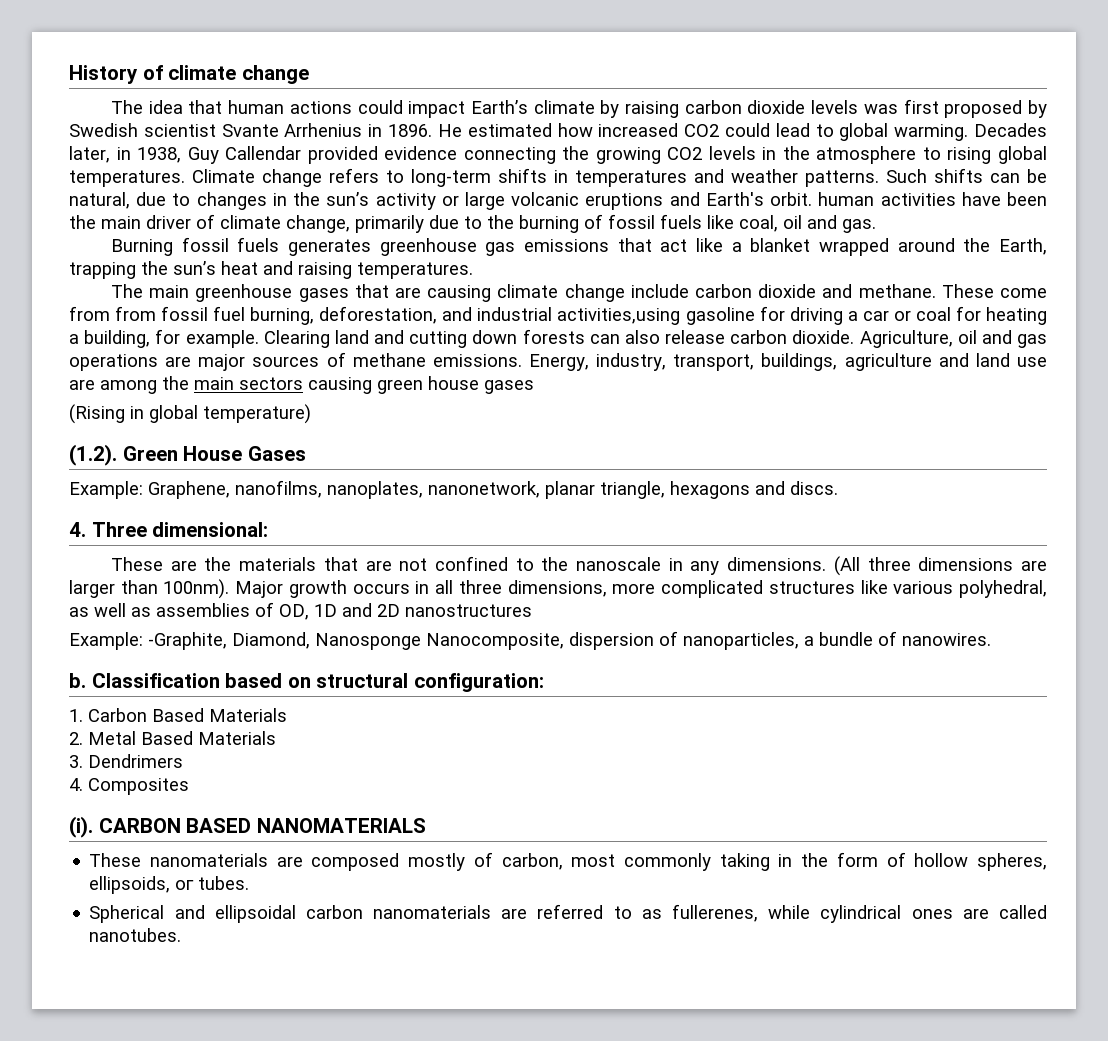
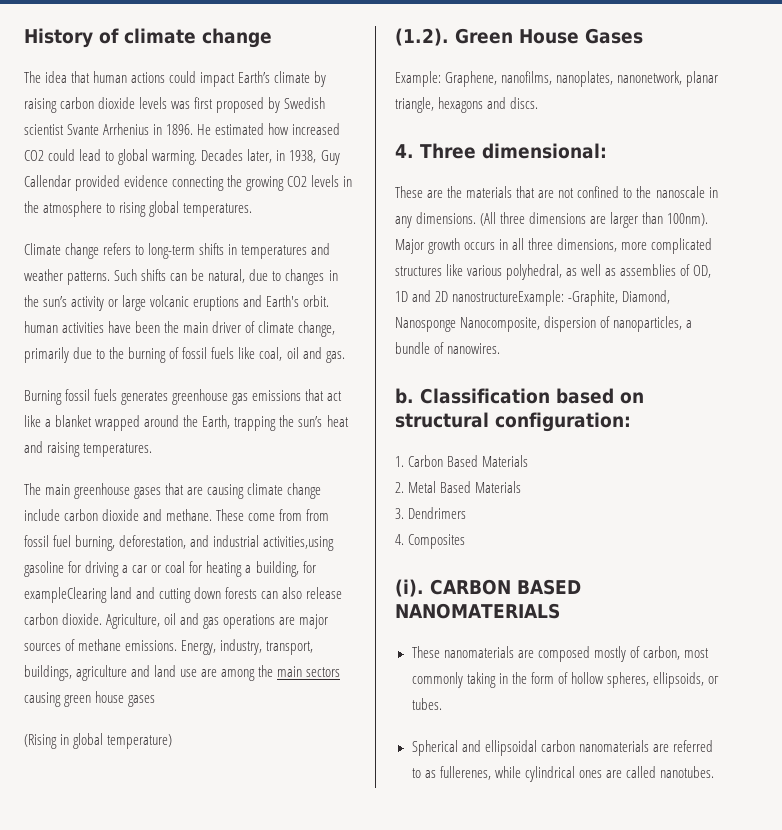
(185, 178) none -> (253, 210) //
[185,330,330,348] example. Clearing -> [24,587,107,603] exampleClearing
[405,604,532,617] [69,632,143,650] nanostructures // Example: -> [452,290,565,306] nanostructureExample:

